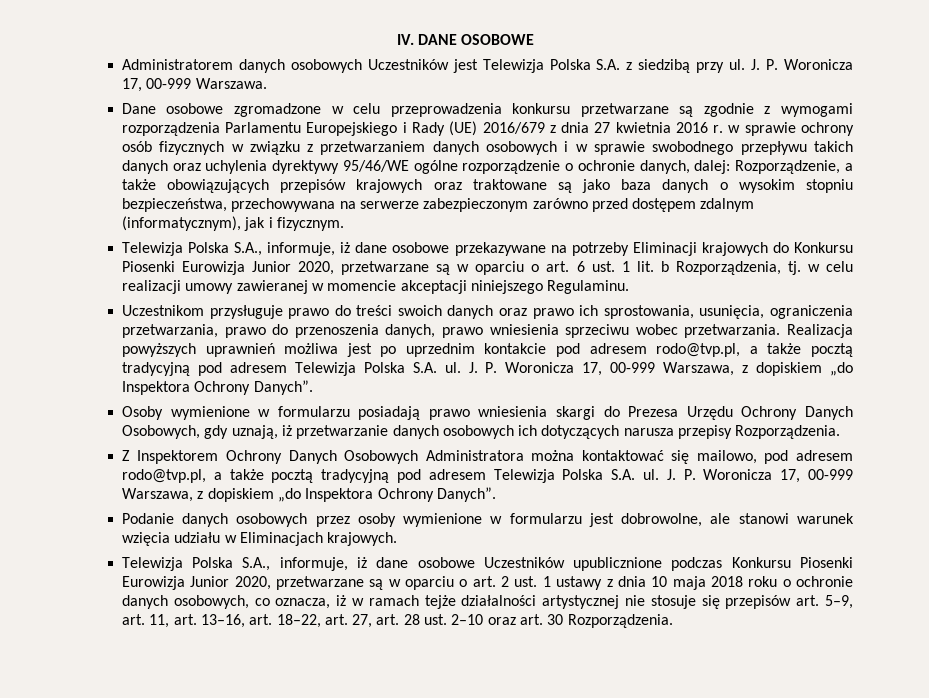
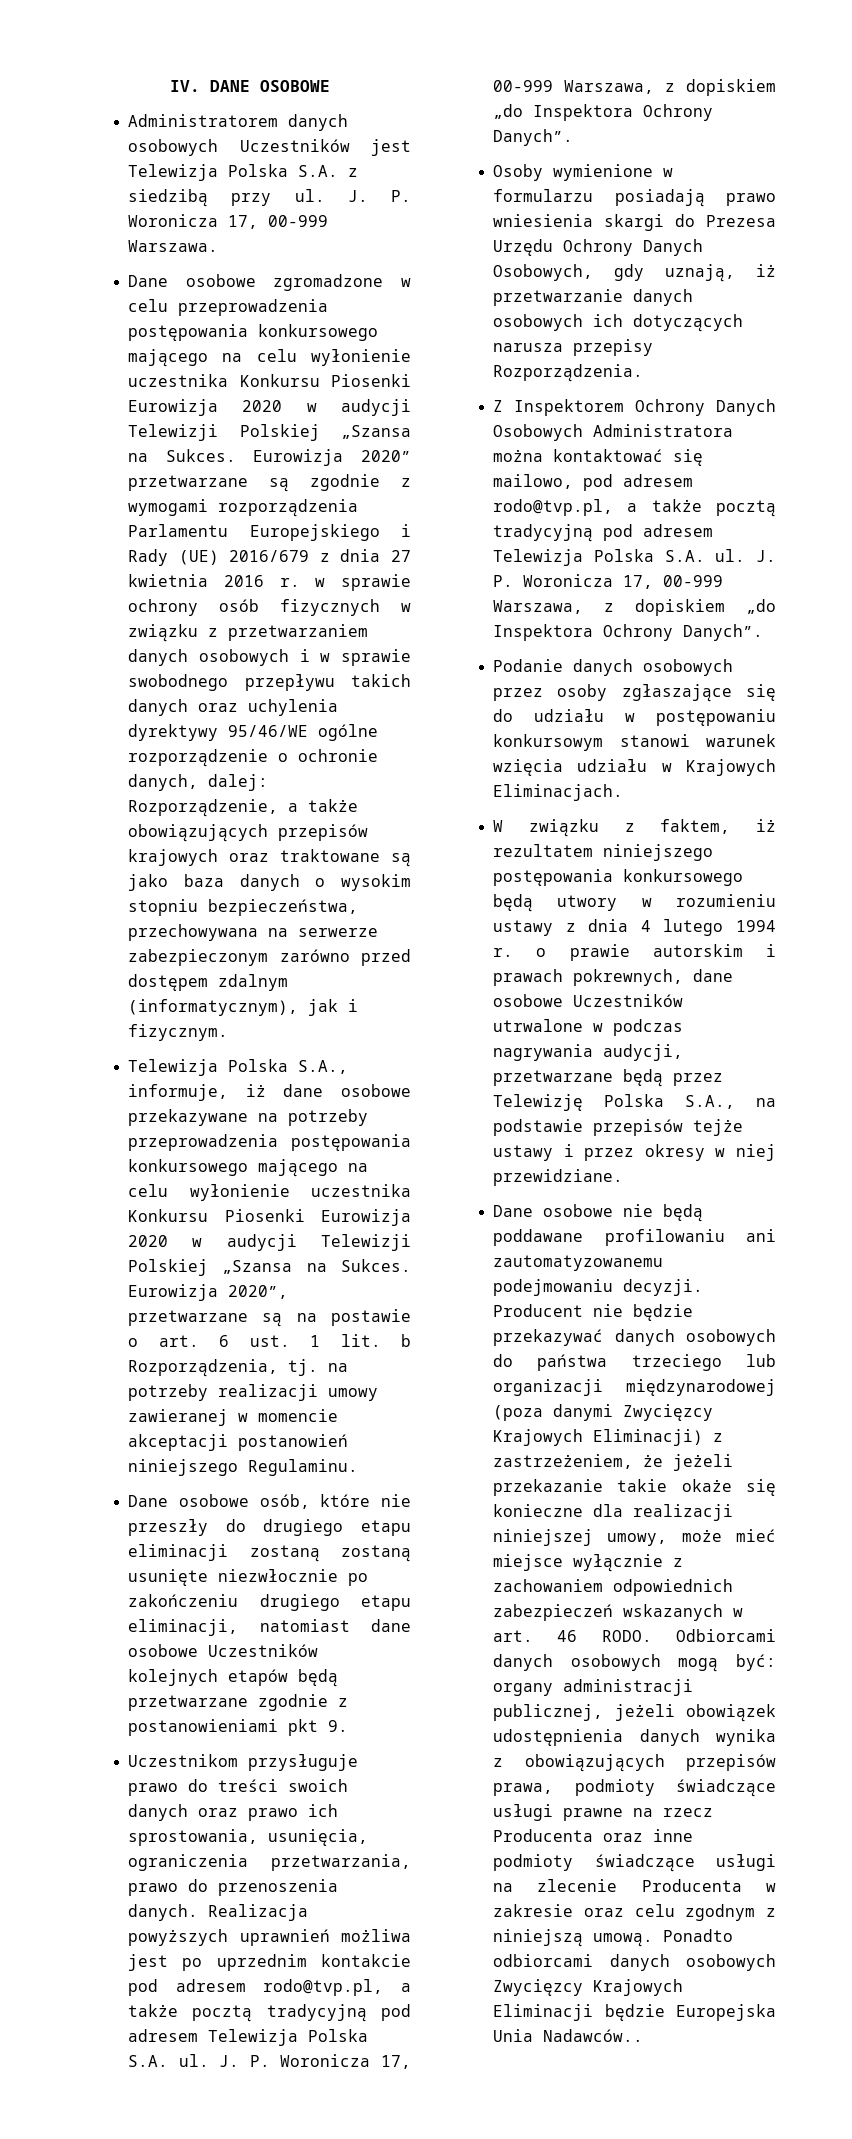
[512,103,571,114] konkursu -> [128,324,379,341] [128,349,411,367] [128,374,411,387] [128,399,411,416] [128,424,411,441] [128,449,411,466] postępowania konkursowego mającego na celu wyłonienie uczestnika Konkursu Piosenki Eurowizja 2020 w audycji Telewizji Polskiej „Szansa na Sukces. Eurowizja 2020”
[632,242,853,256] [121,261,525,275] Eliminacji krajowych do Konkursu Piosenki Eurowizja Junior 2020, przetwarzane są w oparciu -> [128,1134,411,1151] [128,1159,369,1177] [128,1184,411,1201] [128,1209,411,1226] [128,1234,411,1251] [128,1259,411,1276] [128,1284,289,1301] [128,1309,411,1327] przeprowadzenia postępowania konkursowego mającego na celu wyłonienie uczestnika Konkursu Piosenki Eurowizja 2020 w audycji Telewizji Polskiej „Szansa na Sukces. Eurowizja 2020”, przetwarzane są na postawie
[807,261,853,272] w celu -> [328,1363,349,1372] [128,1384,209,1401] na potrzeby
(467, 287) none -> [238,1434,349,1451] postanowień
(630, 287) none -> [128,1494,411,1509] [128,1519,411,1536] [128,1544,411,1562] [128,1569,369,1586] [128,1594,411,1611] [128,1619,411,1636] [128,1644,319,1657] [128,1669,339,1687] [128,1694,349,1711] [128,1719,349,1736] // Dane osobowe osób, które nie przeszły do drugiego etapu eliminacji zostaną zostaną usunięte niezwłocznie po zakończeniu drugiego etapu eliminacji, natomiast dane osobowe Uczestników kolejnych etapów będą przetwarzane zgodnie z postanowieniami pkt 9.
[385,324,781,338] danych, prawo wniesienia sprzeciwu wobec przetwarzania. -> [128,1904,199,1921] danych.
[403,513,731,527] wymienione w formularzu jest dobrowolne, ale -> [621,684,776,702] [493,709,776,726] [493,734,604,751] zgłaszające się do udziału w postępowaniu konkursowym
[239,532,398,546] [121,557,854,571] [121,576,854,590] [121,595,854,609] [121,614,673,628] Eliminacjach krajowych. // Telewizja Polska S.A., informuje, iż dane osobowe Uczestników upublicznione podczas Konkursu Piosenki Eurowizja Junior 2020, przetwarzane są w oparciu o art. 2 ust. 1 ustawy z dnia 10 maja 2018 roku o ochronie danych osobowych, co oznacza, iż w ramach tejże działalności artystycznej nie stosuje się przepisów art. 5–9, art. 11, art. 13–16, art. 18–22, art. 27, art. 28 ust. 2–10 oraz art. 30 Rozporządzenia. -> [686,759,776,776] [493,784,624,801] [493,819,776,837] [493,844,714,861] [493,869,744,886] [493,894,776,912] [493,919,776,936] [493,944,776,961] [493,969,734,986] [493,994,684,1007] [493,1019,684,1036] [493,1044,684,1061] [493,1069,724,1087] [493,1094,776,1111] [493,1119,744,1136] [493,1144,776,1161] [493,1169,624,1186] [493,1204,704,1222] [493,1229,776,1246] [493,1255,664,1271] [493,1279,704,1296] [493,1304,694,1321] [493,1329,776,1346] [493,1354,776,1371] [493,1379,776,1396] [493,1404,714,1421] [493,1429,724,1446] [493,1454,734,1471] [493,1479,776,1496] [493,1504,734,1521] [493,1529,776,1546] [493,1554,684,1572] [493,1579,734,1596] [493,1604,744,1621] [493,1629,776,1642] [493,1654,776,1672] [493,1679,694,1696] [493,1704,776,1722] [493,1729,776,1746] [493,1754,776,1772] [493,1779,776,1797] [493,1804,714,1821] [493,1829,694,1842] [493,1854,776,1872] [493,1879,776,1892] [493,1904,776,1921] [493,1929,734,1947] [493,1954,776,1971] [493,1979,684,1996] [493,2004,776,2021] [493,2029,644,2042] Krajowych Eliminacjach. // W związku z faktem, iż rezultatem niniejszego postępowania konkursowego będą utwory w rozumieniu ustawy z dnia 4 lutego 1994 r. o prawie autorskim i prawach pokrewnych, dane osobowe Uczestników utrwalone w podczas nagrywania audycji, przetwarzane będą przez Telewizję Polska S.A., na podstawie przepisów tejże ustawy i przez okresy w niej przewidziane. // Dane osobowe nie będą poddawane profilowaniu ani zautomatyzowanemu podejmowaniu decyzji. Producent nie będzie przekazywać danych osobowych do państwa trzeciego lub organizacji międzynarodowej (poza danymi Zwycięzcy Krajowych Eliminacji) z zastrzeżeniem, że jeżeli przekazanie takie okaże się konieczne dla realizacji niniejszej umowy, może mieć miejsce wyłącznie z zachowaniem odpowiednich zabezpieczeń wskazanych w art. 46 RODO. Odbiorcami danych osobowych mogą być: organy administracji publicznej, jeżeli obowiązek udostępnienia danych wynika z obowiązujących przepisów prawa, podmioty świadczące usługi prawne na rzecz Producenta oraz inne podmioty świadczące usługi na zlecenie Producenta w zakresie oraz celu zgodnym z niniejszą umową. Ponadto odbiorcami danych osobowych Zwycięzcy Krajowych Eliminacji będzie Europejska Unia Nadawców..

